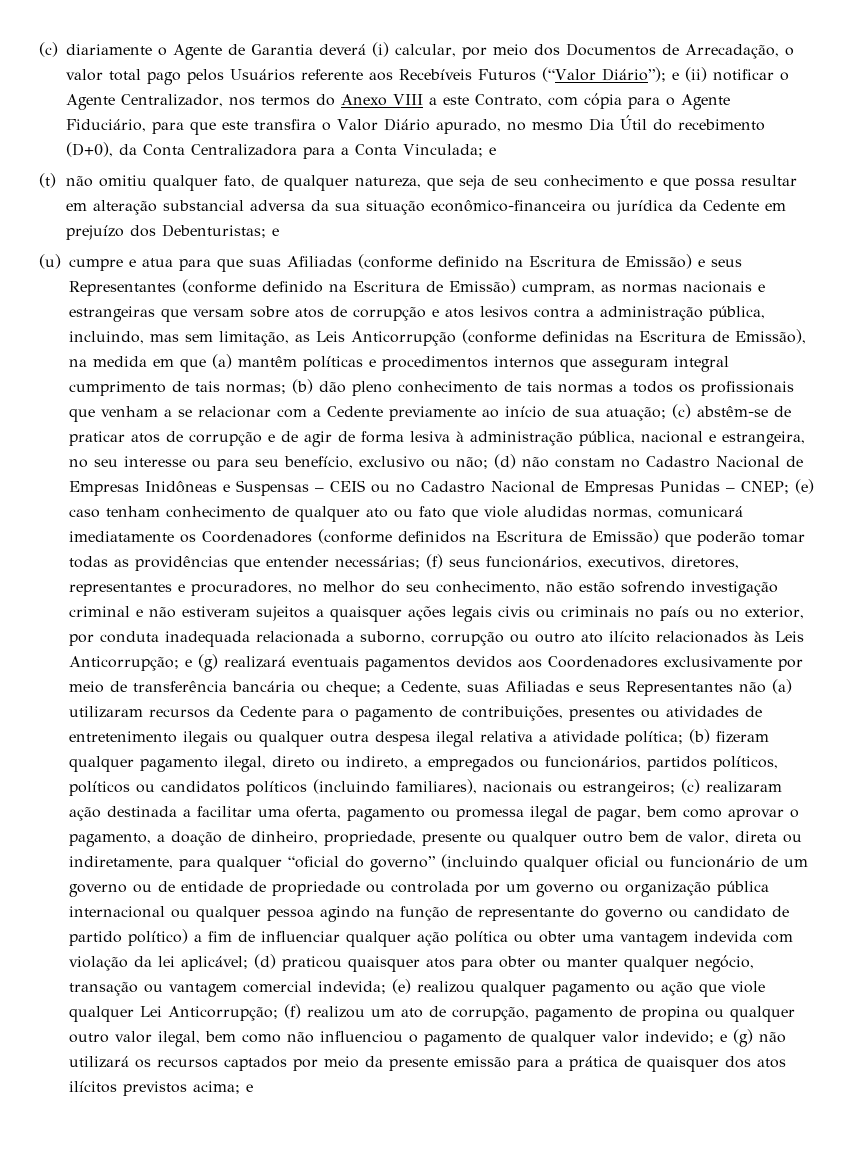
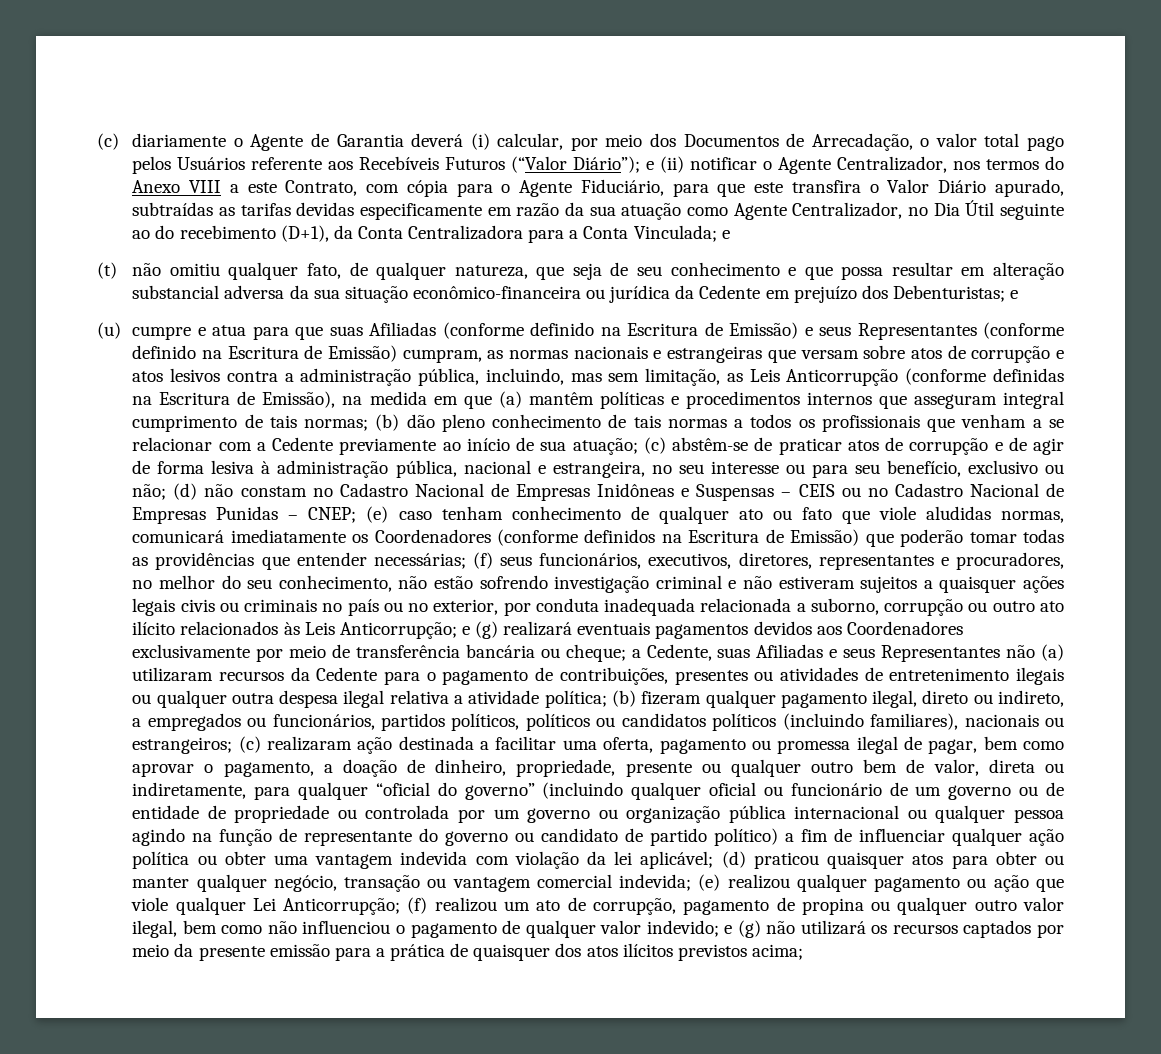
[507,115,648,131] no mesmo Dia Útil -> [132,200,1064,220] [132,230,151,239] subtraídas as tarifas devidas especificamente em razão da sua atuação como Agente Centralizador, no Dia Útil seguinte ao
[66,142,114,157] (D+0), -> [280,225,329,242] (D+1),
[246,1084,253,1092] e -> (803, 952) none

